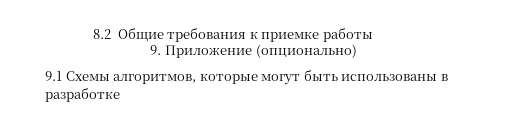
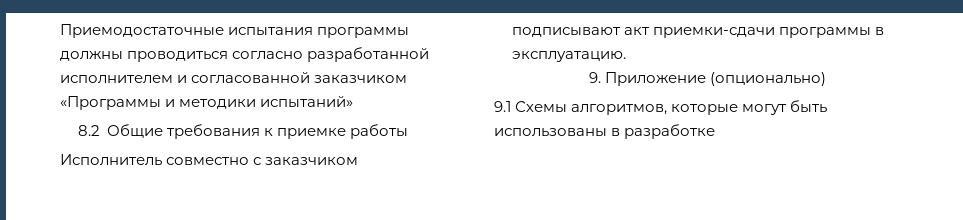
(93, 34) none -> [59,24,409,38] [59,47,430,62] [59,72,408,83] [59,96,354,110] Приемодостаточные испытания программы должны проводиться согласно разработанной исполнителем и согласованной заказчиком «Программы и методики испытаний» //
(373, 34) none -> [59,154,359,166] [511,27,885,38] [511,51,626,62] // Исполнитель совместно с заказчиком подписывают акт приемки-сдачи программы в эксплуатацию.

